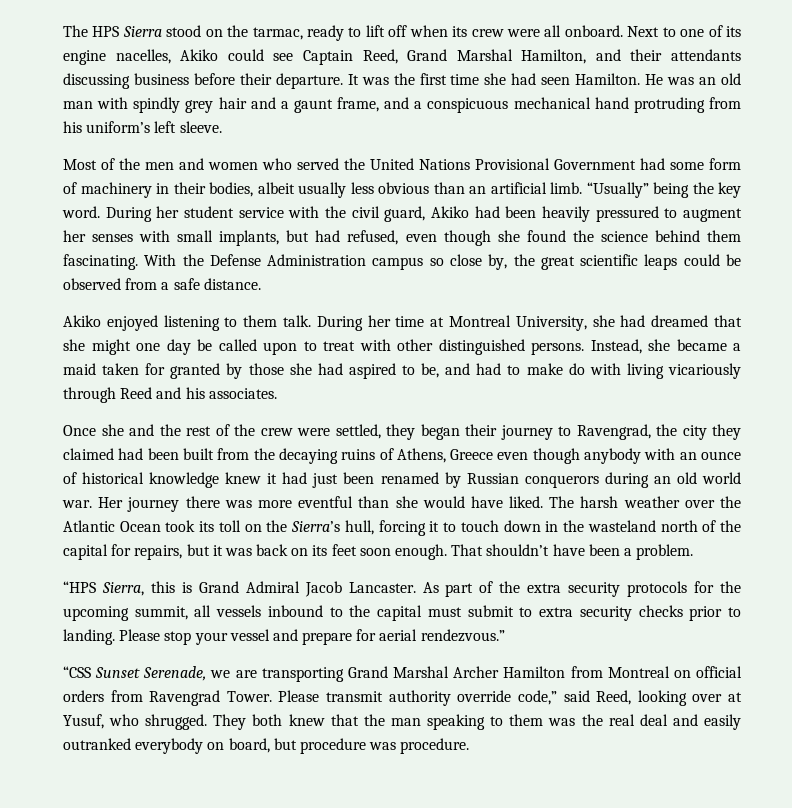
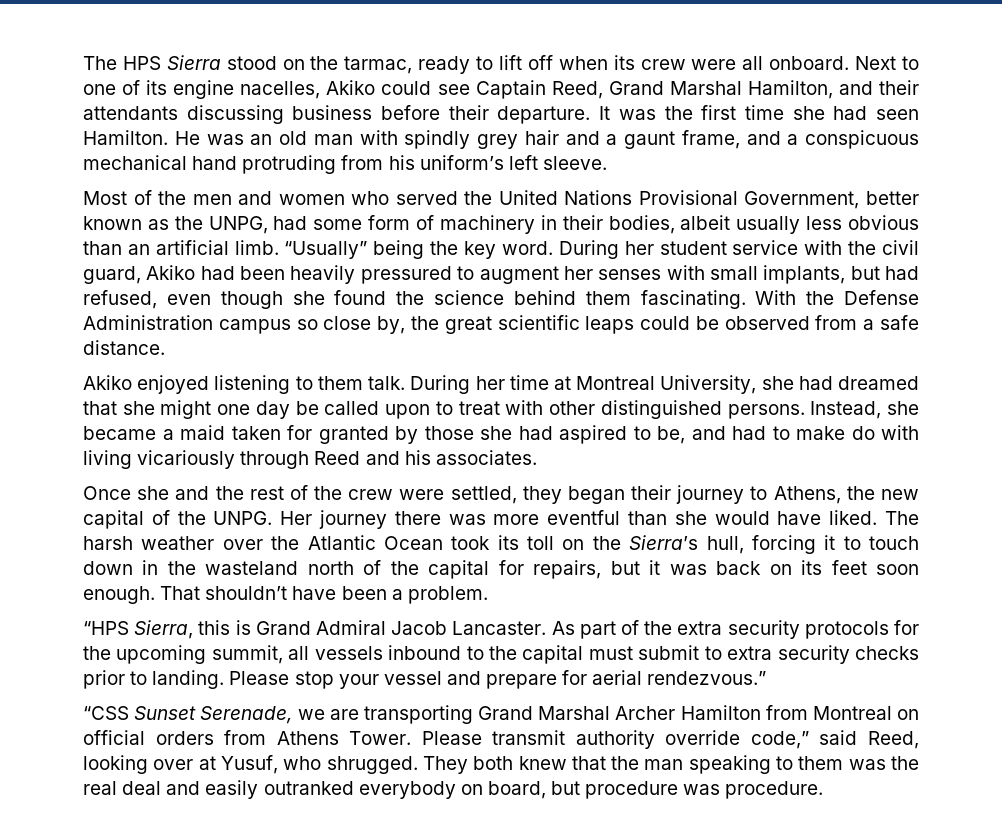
[554,159,636,170] Government -> [744,191,920,209] [83,216,268,234] Government, better known as the UNPG,
[576,424,741,440] [63,448,741,464] [63,472,742,488] [62,500,92,508] Ravengrad, the city they claimed had been built from the decaying ruins of Athens, Greece even though anybody with an ounce of historical knowledge knew it had just been renamed by Russian conquerors during an old world war. -> [773,486,919,504] [83,510,273,529] Athens, the new capital of the UNPG.
[149,690,221,706] Ravengrad -> [276,731,339,745] Athens

